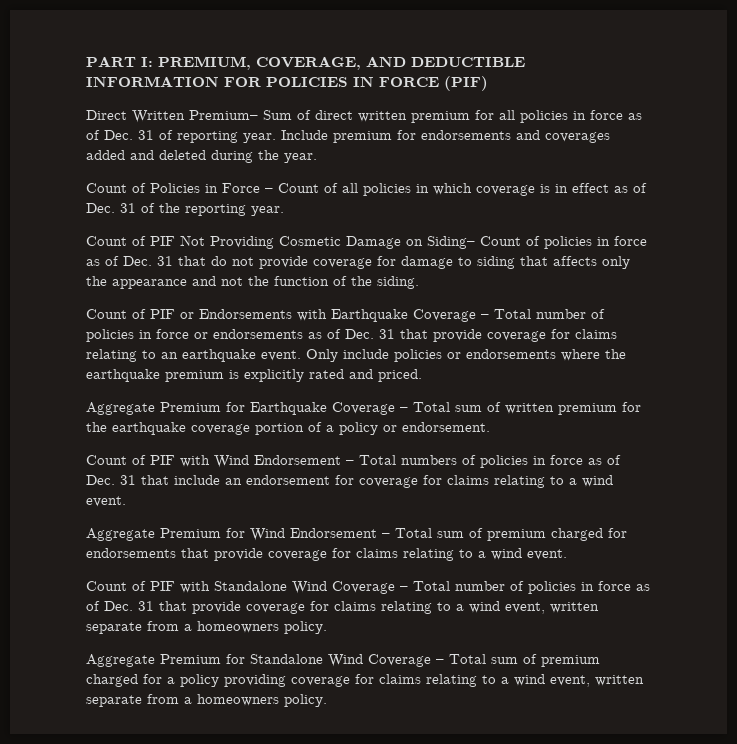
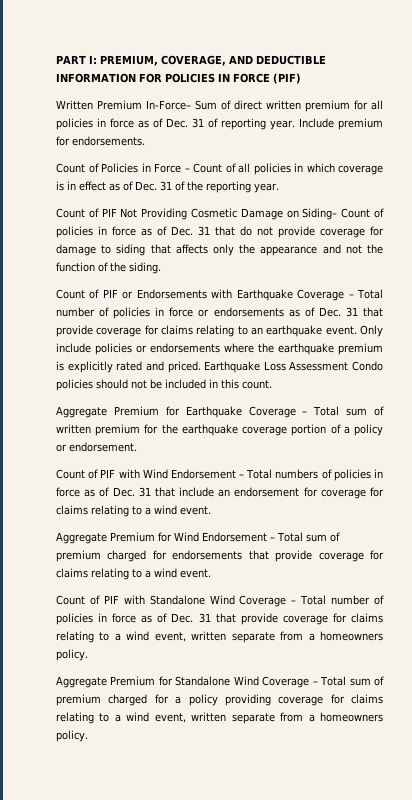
[86,110,258,123] Direct Written Premium– -> [56,100,191,110] Written Premium In-Force–
[421,130,610,143] [86,150,317,163] endorsements and coverages added and deleted during the year. -> [72,136,145,146] endorsements.
(422, 375) none -> [204,361,383,373] [56,379,272,391] Earthquake Loss Assessment Condo policies should not be included in this count.

